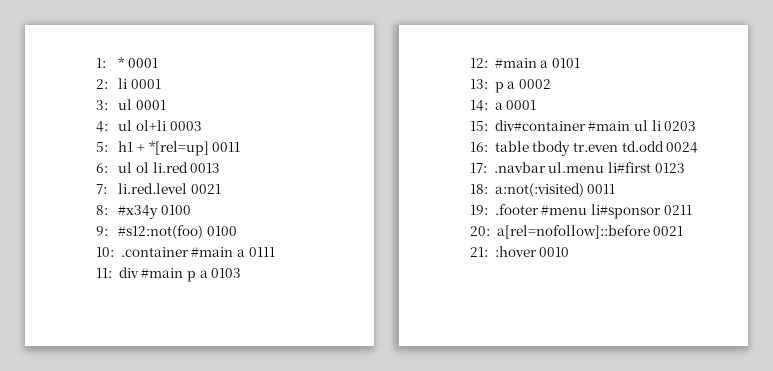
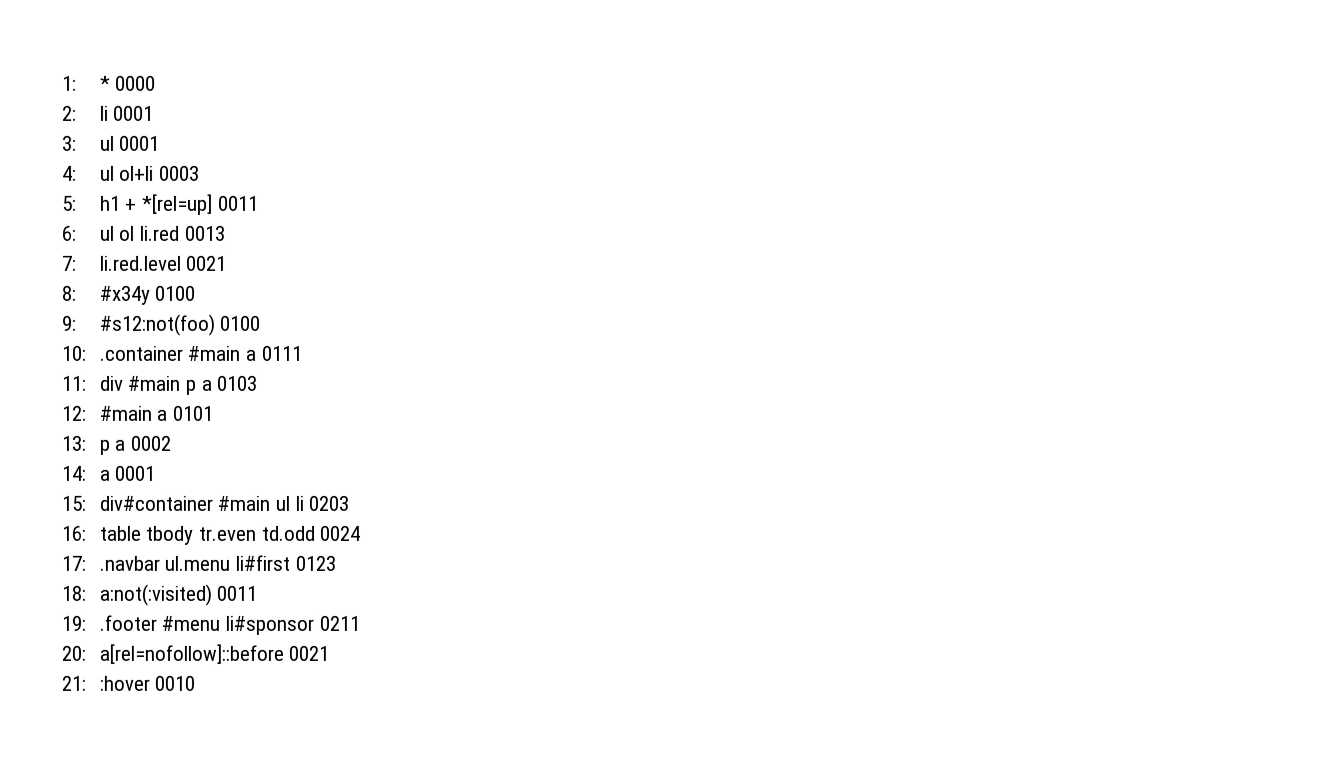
[128,58,159,68] 0001 -> [115,75,157,91] 0000

